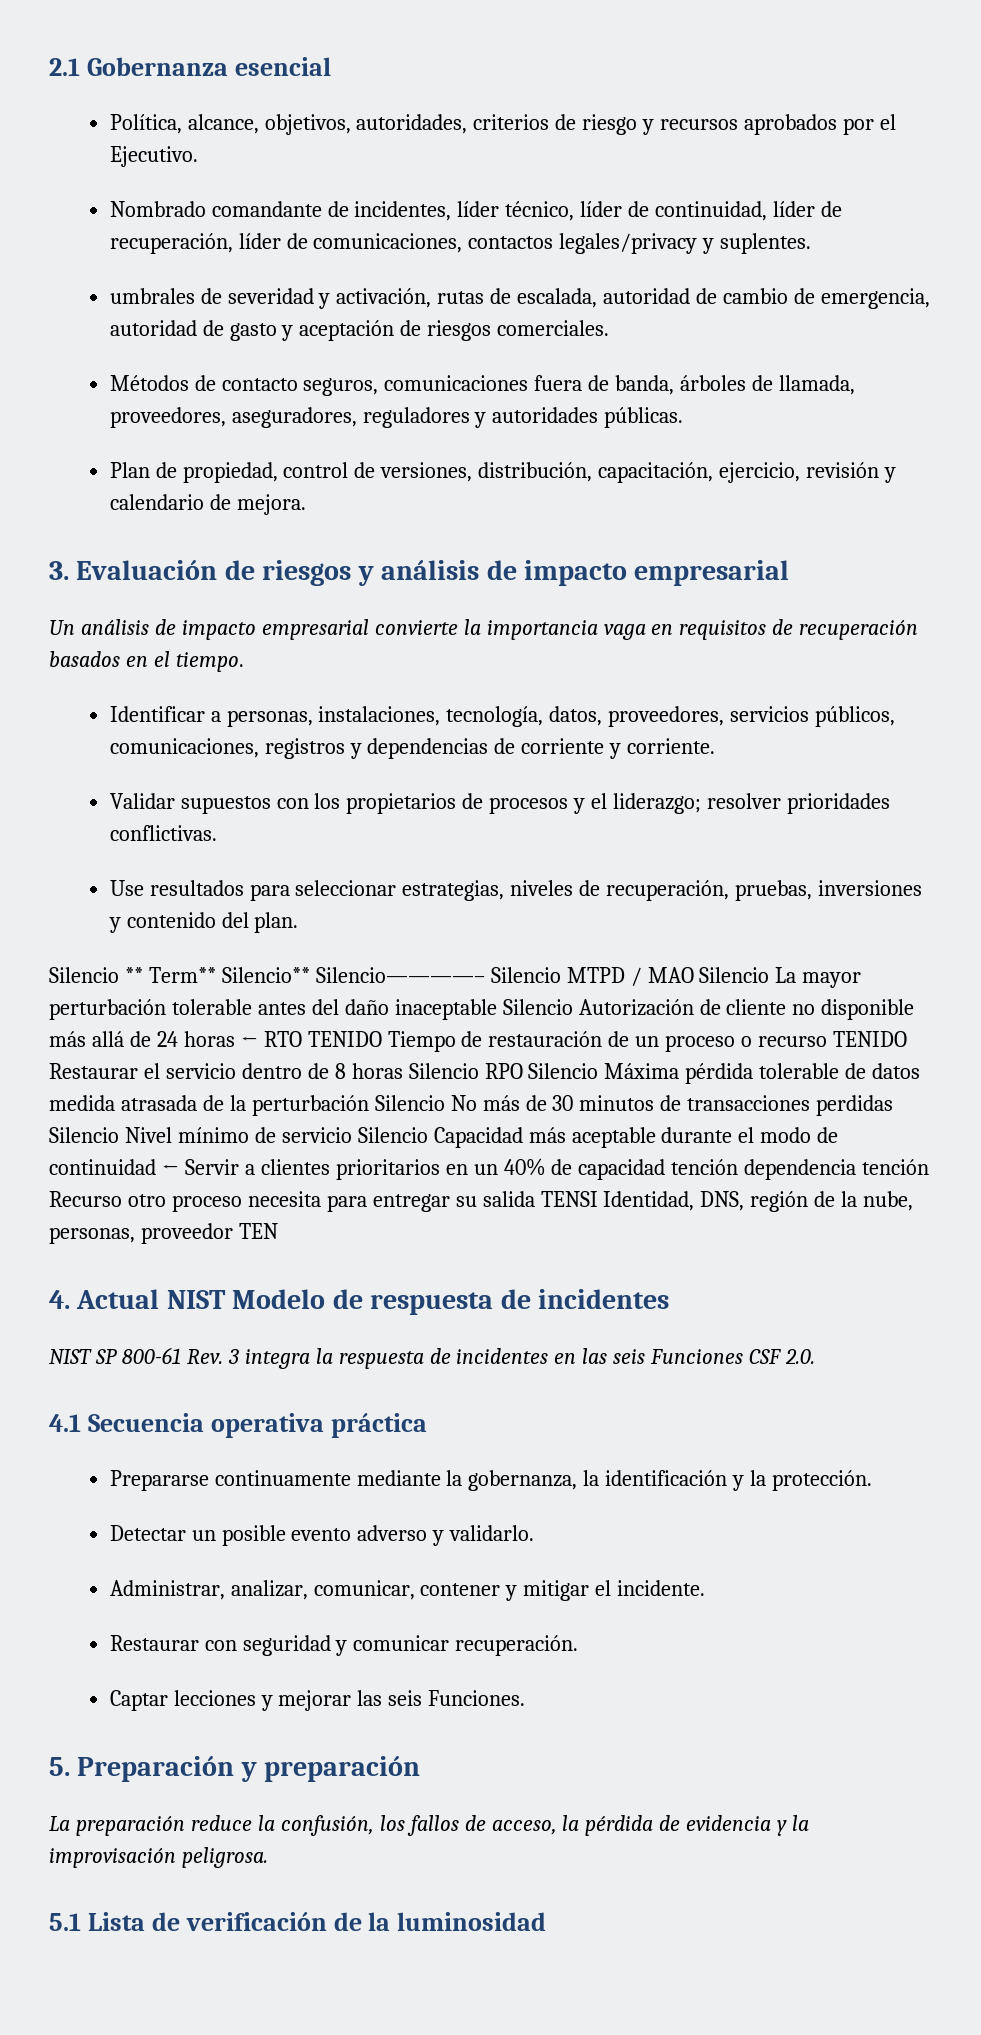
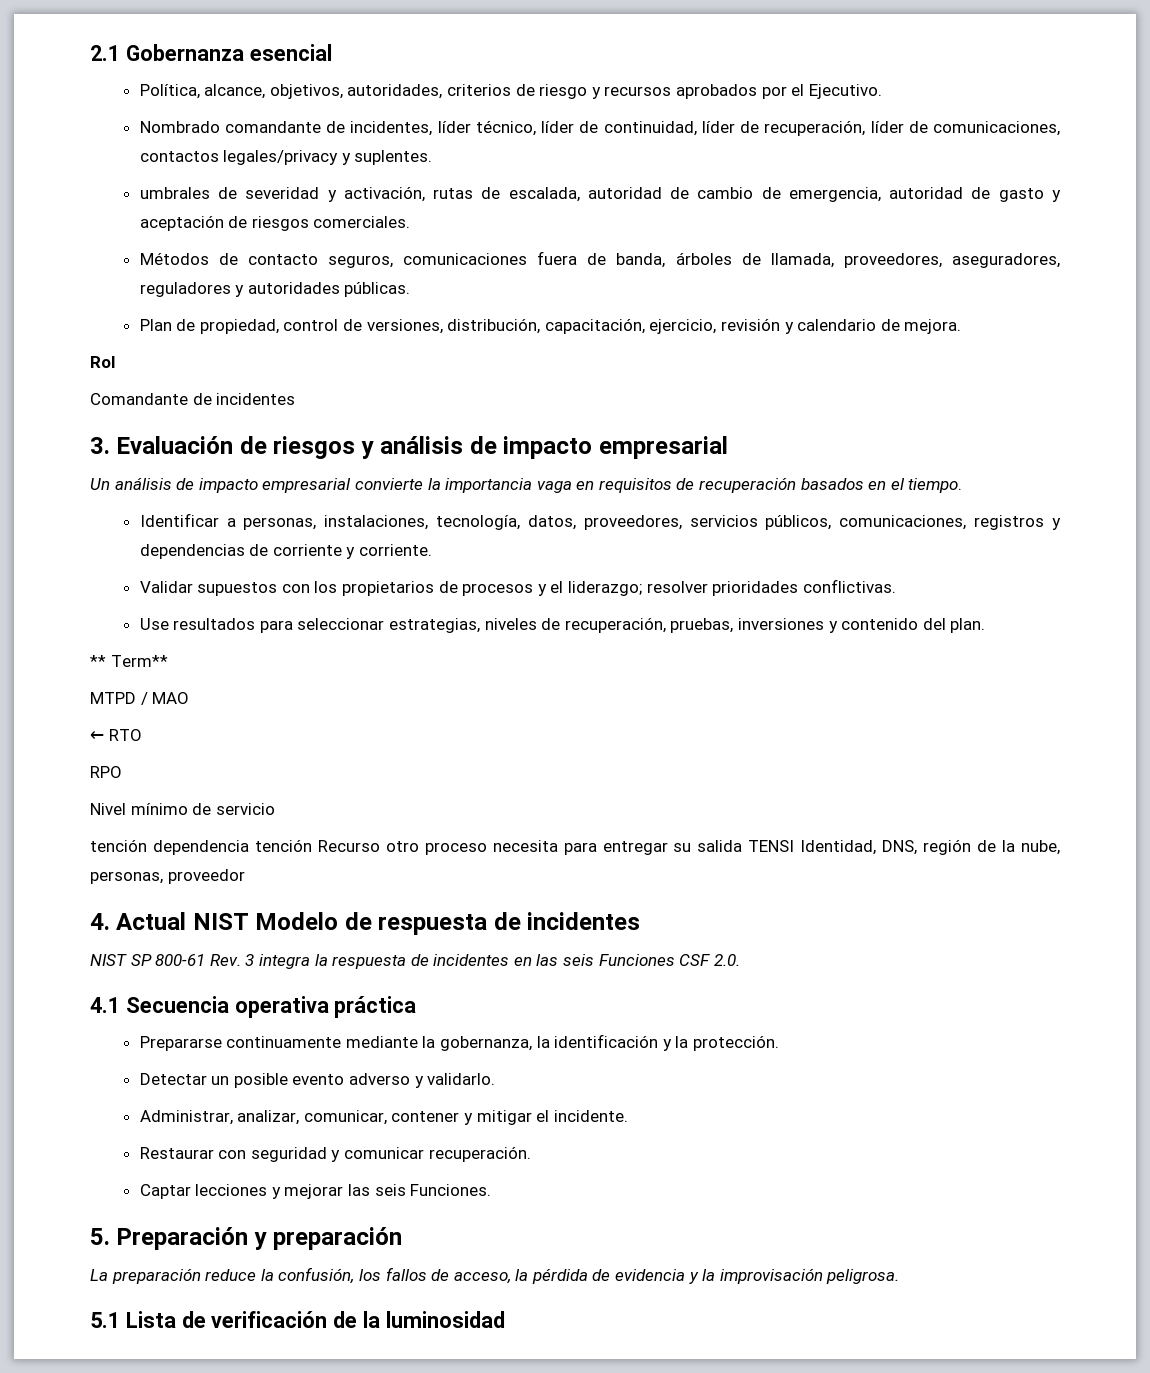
(306, 504) none -> [90,356,115,368] [90,393,296,405] // Rol // Comandante de incidentes
[49,967,119,983] Silencio -> (986, 625) none
[221,967,561,983] Silencio** Silencio————– Silencio -> (168, 661) //
[699,967,862,988] [49,999,915,1020] [49,1031,908,1052] [49,1063,921,1084] [49,1095,894,1116] [49,1127,839,1148] [49,1158,666,1180] Silencio La mayor perturbación tolerable antes del daño inaceptable Silencio Autorización de cliente no disponible más allá de 24 horas ← RTO TENIDO Tiempo de restauración de un proceso o recurso TENIDO Restaurar el servicio dentro de 8 horas Silencio RPO Silencio Máxima pérdida tolerable de datos medida atrasada de la perturbación Silencio No más de 30 minutos de transacciones perdidas Silencio Nivel mínimo de servicio Silencio Capacidad más aceptable durante el modo de continuidad ← Servir a clientes prioritarios en un 40% de capacidad -> [90,729,142,741] [90,766,122,778] [90,803,275,815] // ← RTO // RPO // Nivel mínimo de servicio //
[238,1223,278,1239] TEN -> (245, 876) none

